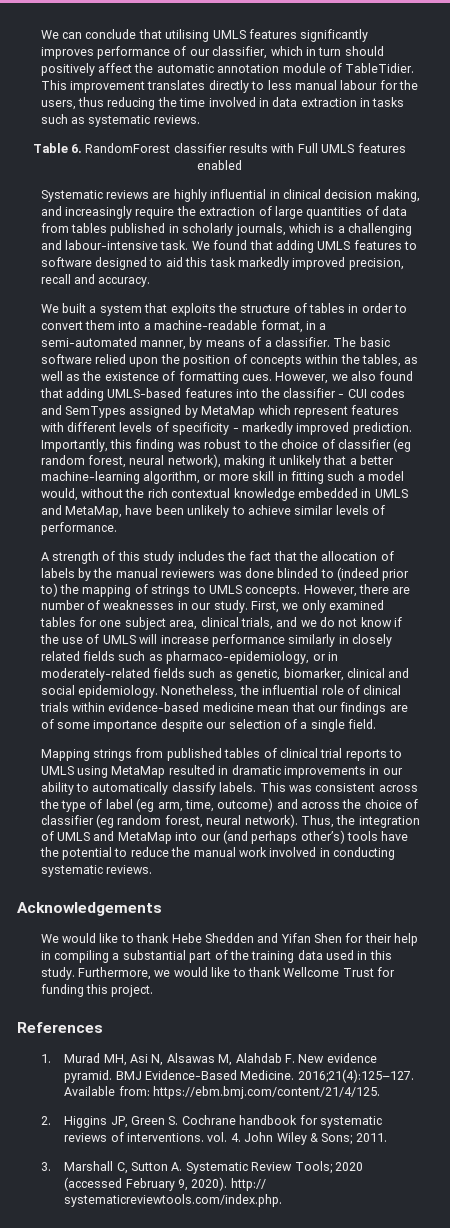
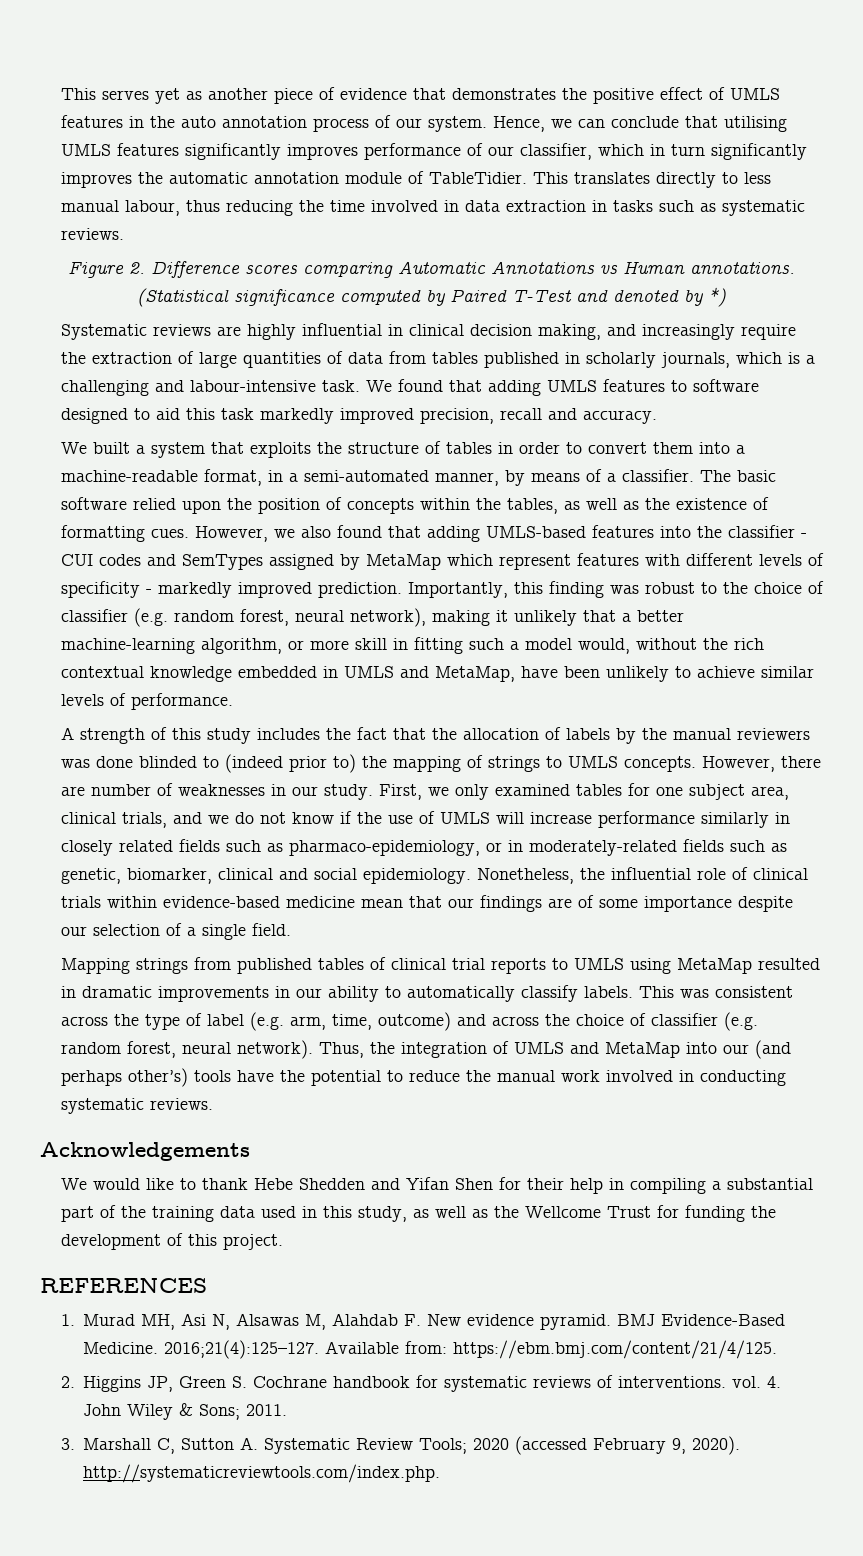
[40,30,59,39] We -> [60,87,780,104] [60,115,572,132] This serves yet as another piece of evidence that demonstrates the positive effect of UMLS features in the auto annotation process of our system. Hence, we
[344,46,384,56] [40,63,133,76] should positively affect -> [710,143,807,160] [60,172,132,188] significantly improves
[70,81,146,93] improvement -> (568, 178) none
[340,80,419,90] [40,100,76,110] labour for the users, -> [124,200,180,216] labour,
[32,143,406,153] [196,160,242,170] Table 6. RandomForest classifier results with Full UMLS features enabled -> [68,261,795,278] [137,287,726,307] Figure 2. Difference scores comparing Automatic Annotations vs Human annotations. (Statistical significance computed by Paired T-Test and denoted by *)
[393,438,412,452] (eg -> [133,608,168,627] (e.g.
[136,798,155,812] (eg -> [249,1012,284,1031] (e.g.
[96,814,115,828] (eg -> [723,1012,758,1031] (e.g.
[40,967,281,980] study. Furthermore, we would like to thank -> [357,1206,519,1222] study, as well as the
(84, 990) none -> [750,1206,776,1218] [60,1233,183,1250] the development of
[17,1022,103,1033] References -> [40,1278,207,1293] REFERENCES
[230,1178,266,1191] [64,1194,283,1207] http:// systematicreviewtools.com/index.php. -> [83,1464,441,1483] http://systematicreviewtools.com/index.php.

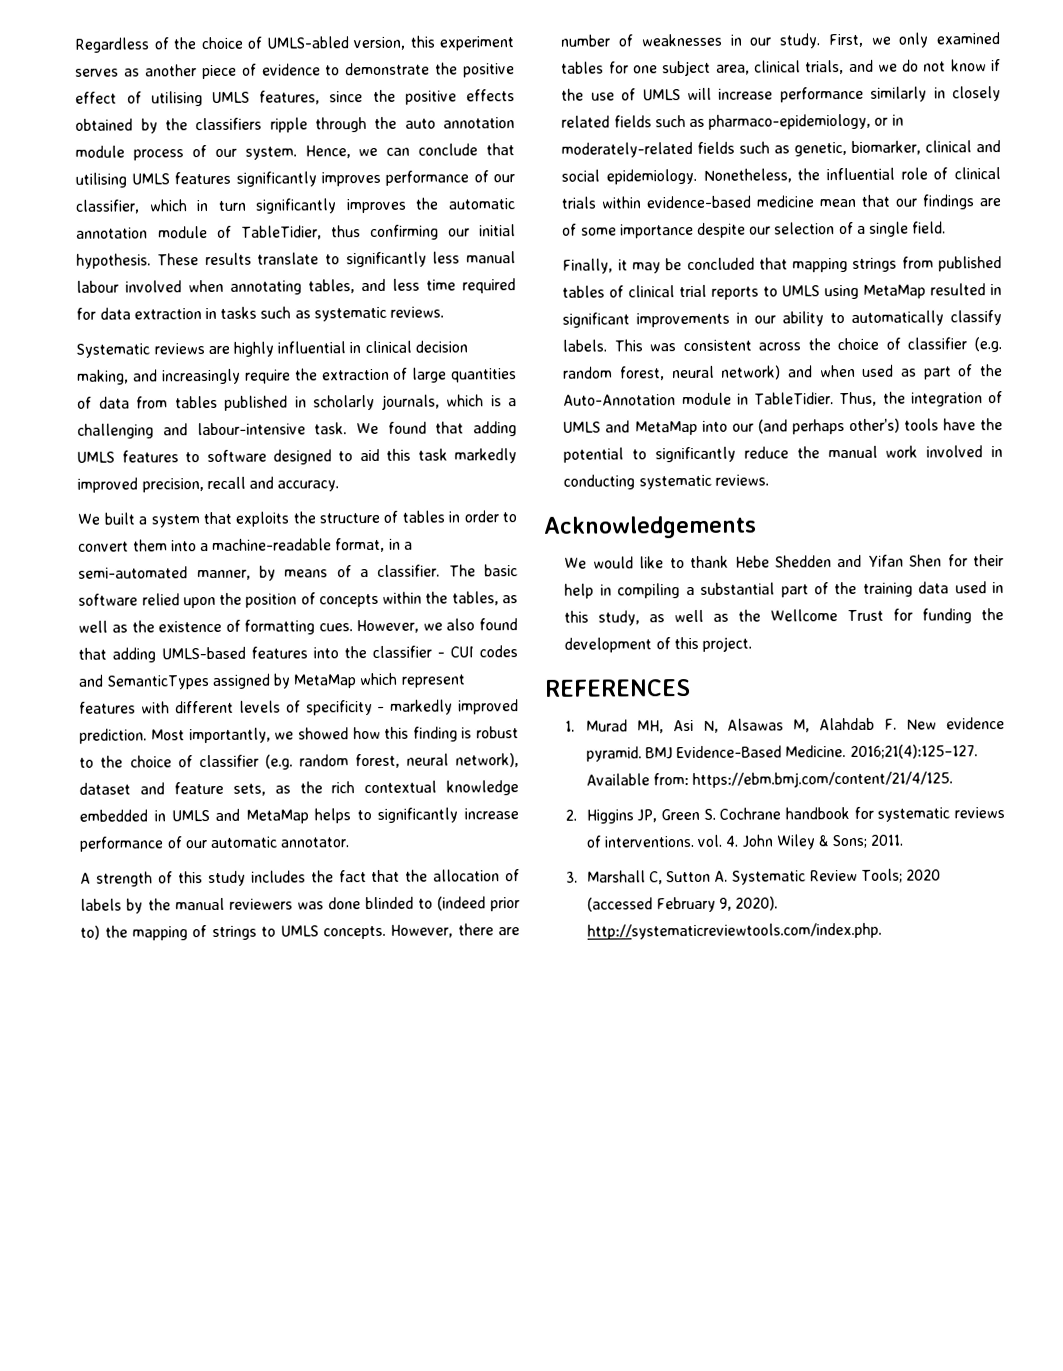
[60,88,180,104] This serves yet -> [74,35,515,53] [75,68,120,77] Regardless of the choice of UMLS-abled version, this experiment serves
[412,88,556,100] that demonstrates -> [325,62,431,76] to demonstrate
[729,88,780,100] [60,115,144,128] UMLS features in -> [150,89,515,107] [75,117,368,134] utilising UMLS features, since the positive effects obtained by the classifiers ripple through
(307, 122) none -> [75,145,126,158] module
[428,172,771,188] [60,200,459,216] TableTidier. This translates directly to less manual labour, thus reducing the time involved in -> [240,224,516,241] [76,251,516,269] [76,278,516,295] [76,307,97,320] TableTidier, thus confirming our initial hypothesis. These results translate to significantly less manual labour involved when annotating tables, and less time required for
[68,261,795,278] [137,287,726,307] // Figure 2. Difference scores comparing Automatic Annotations vs Human annotations. (Statistical significance computed by Paired T-Test and denoted by *) -> (444, 312) none
[181,554,263,570] SemTypes -> [106,675,210,690] SemanticTypes
[407,582,508,598] Importantly, -> [151,726,381,744] Most importantly, we showed how
[609,585,639,594] was -> [461,727,473,739] is
[431,610,684,626] [60,637,697,654] making it unlikely that a better machine-learning algorithm, or more skill in fitting such a model would, without -> [79,781,291,796] dataset and feature sets, as
[434,666,814,682] [60,693,233,710] MetaMap, have been unlikely to achieve similar levels of performance. -> [245,807,519,824] [79,836,351,852] MetaMap helps to significantly increase performance of our automatic annotator.
[60,958,130,974] Mapping -> [562,257,849,274] Finally, it may be concluded that mapping
[81,986,152,998] dramatic -> [562,312,631,328] significant
[144,1012,758,1031] [60,1040,313,1059] type of label (e.g. arm, time, outcome) and across the choice of classifier (e.g. random forest, neural network). -> [837,337,1002,353] [562,364,1004,381] [563,392,835,406] choice of classifier (e.g. random forest, neural network) and when used as part of the Auto-Annotation module in TableTidier.
(403, 1076) none -> [655,446,737,463] significantly

